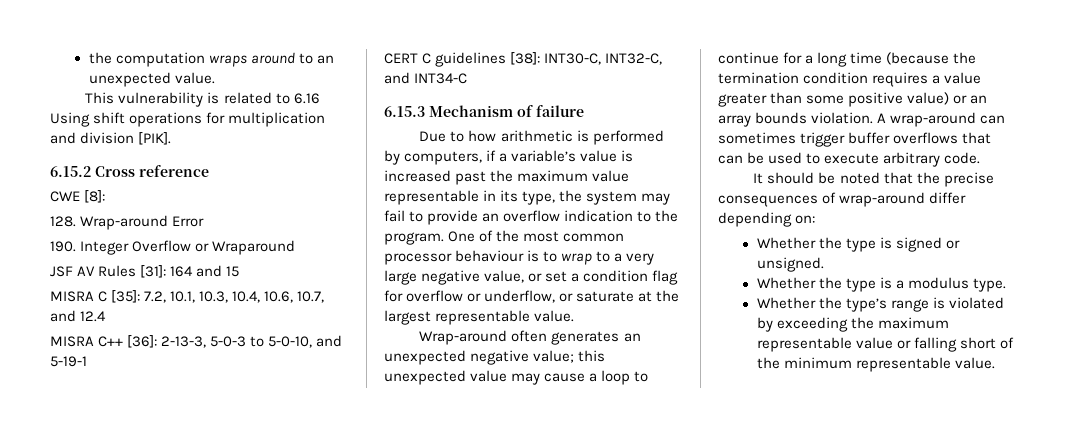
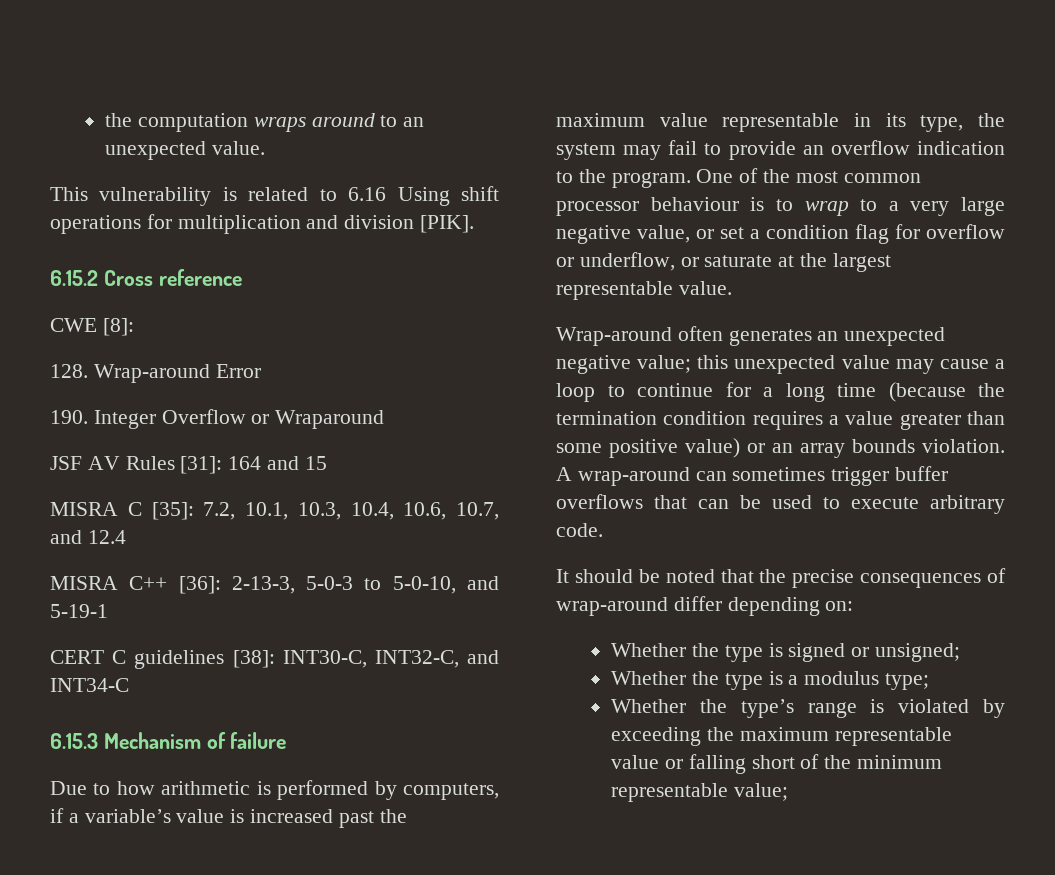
[756,257,824,272] unsigned. -> [875,643,961,662] unsigned;
[973,278,1007,292] type. -> [885,673,930,690] type;
[954,357,995,369] value. -> [734,783,789,801] value;

